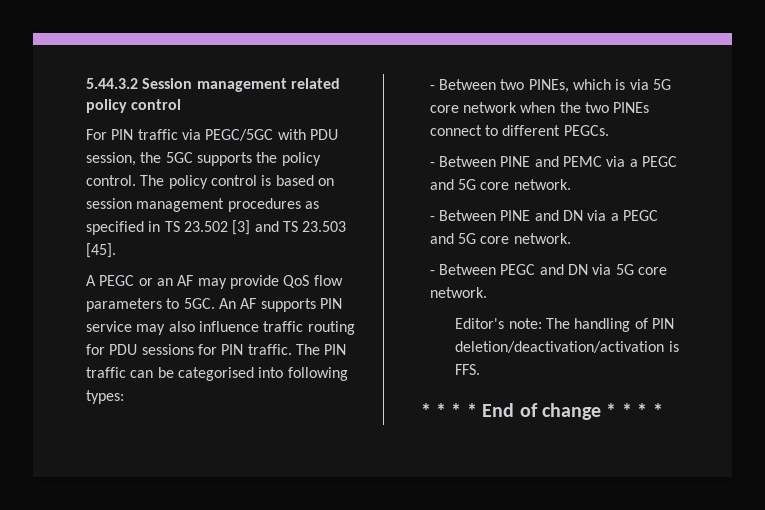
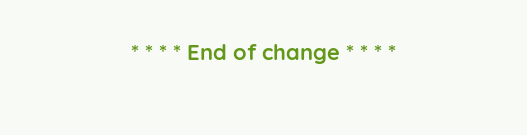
[86,78,340,92] [86,99,182,113] [86,129,338,141] [86,152,321,166] [86,175,334,189] [86,198,319,212] [86,220,347,235] [86,243,116,258] [86,275,343,289] [86,298,342,312] [86,321,355,335] [86,344,347,355] [86,367,348,381] [86,390,124,404] [429,79,671,93] [429,102,650,113] [429,125,609,136] [429,156,677,167] [429,179,571,190] [429,210,658,221] [429,233,571,244] [429,264,667,275] [429,287,487,298] [455,318,674,332] [455,341,679,353] [455,364,481,375] 5.44.3.2 Session management related policy control // For PIN traffic via PEGC/5GC with PDU session, the 5GC supports the policy control. The policy control is based on session management procedures as specified in TS 23.502 [3] and TS 23.503 [45]. // A PEGC or an AF may provide QoS flow parameters to 5GC. An AF supports PIN service may also influence traffic routing for PDU sessions for PIN traffic. The PIN traffic can be categorised into following types: // - Between two PINEs, which is via 5G core network when the two PINEs connect to different PEGCs. // - Between PINE and PEMC via a PEGC and 5G core network. // - Between PINE and DN via a PEGC and 5G core network. // - Between PEGC and DN via 5G core network. // Editor's note: The handling of PIN deletion/deactivation/activation is FFS. // -> (131, 52) none

